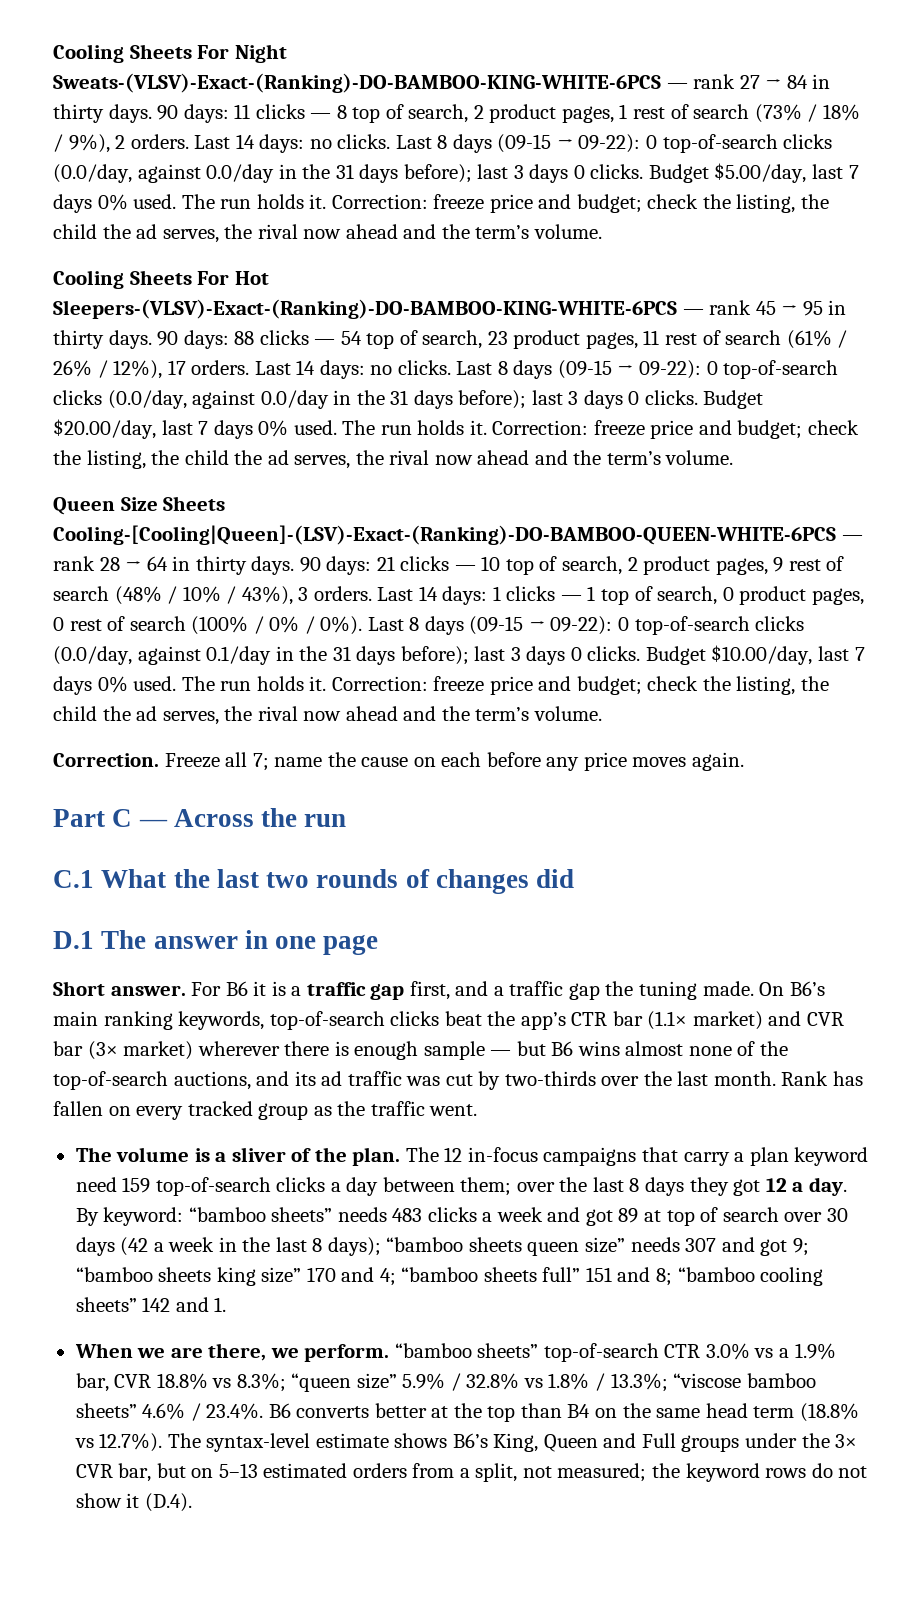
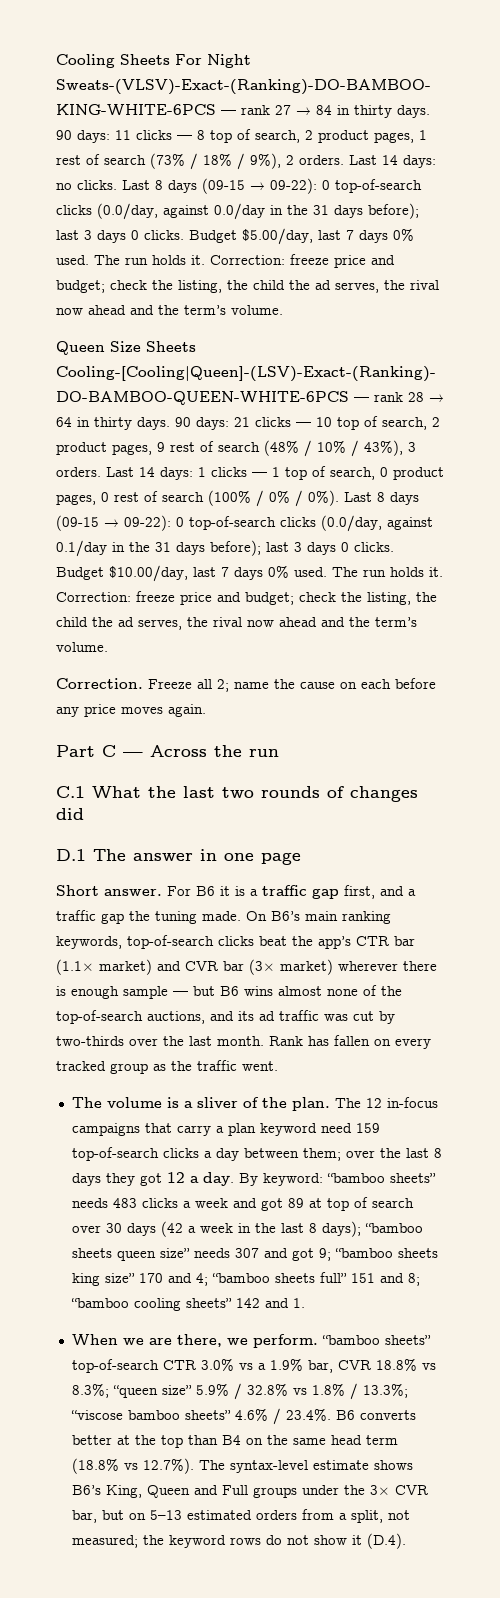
[53,270,269,289] [53,299,847,319] [53,330,848,349] [53,360,839,379] [53,390,764,409] [53,419,860,439] [53,450,734,469] // Cooling Sheets For Hot Sleepers-(VLSV)-Exact-(Ranking)-DO-BAMBOO-KING-WHITE-6PCS — rank 45 → 95 in thirty days. 90 days: 88 clicks — 54 top of search, 23 product pages, 11 rest of search (61% / 26% / 12%), 17 orders. Last 14 days: no clicks. Last 8 days (09-15 → 09-22): 0 top-of-search clicks (0.0/day, against 0.0/day in the 31 days before); last 3 days 0 clicks. Budget $20.00/day, last 7 days 0% used. The run holds it. Correction: freeze price and budget; check the listing, the child the ad serves, the rival now ahead and the term’s volume. -> (283, 310) none
[252,753,269,771] 7; -> [217,679,229,692] 2;

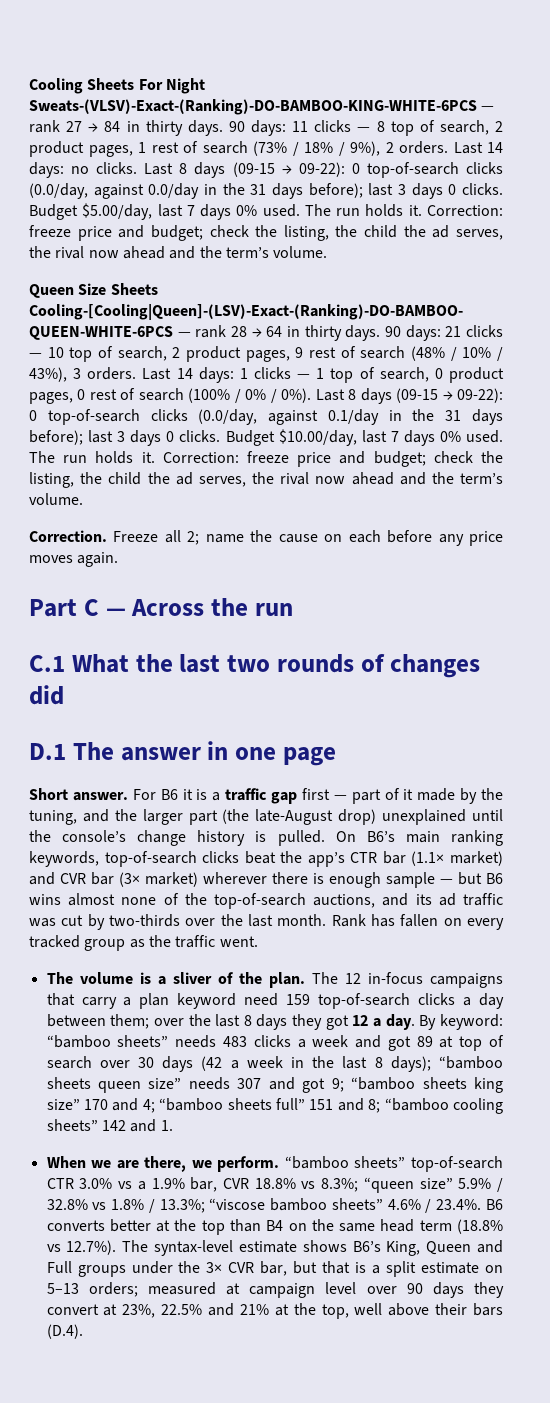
[344,885,416,899] [56,910,241,924] first, and a traffic gap the tuning made. -> [301,788,503,804] [29,809,504,825] [29,830,325,846] first — part of it made by the tuning, and the larger part (the late-August drop) unexplained until the console’s change history is pulled.
[128,1509,410,1523] [71,1535,362,1548] on 5–13 estimated orders from a split, not measured; the keyword rows do not show it -> [322,1261,503,1277] [46,1282,505,1298] [46,1303,504,1319] that is a split estimate on 5–13 orders; measured at campaign level over 90 days they convert at 23%, 22.5% and 21% at the top, well above their bars

